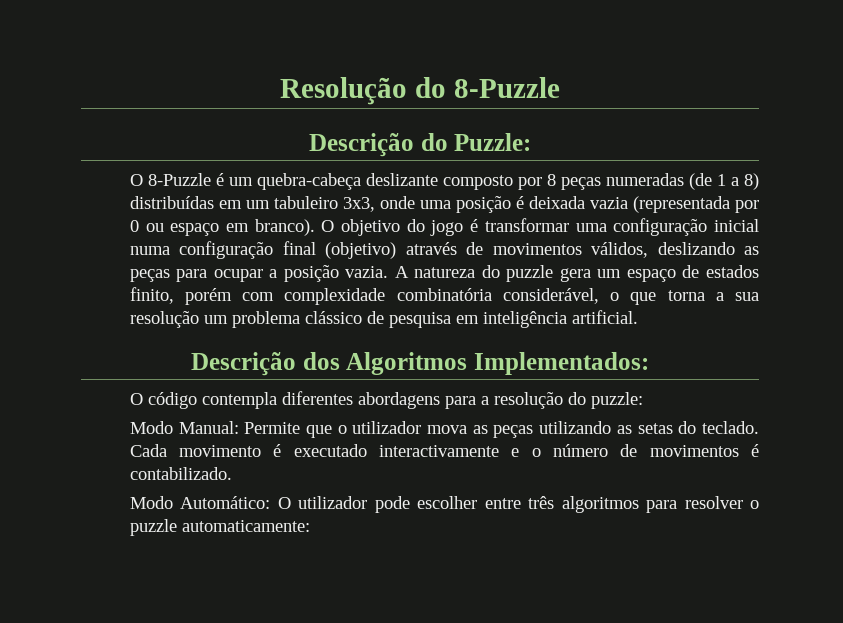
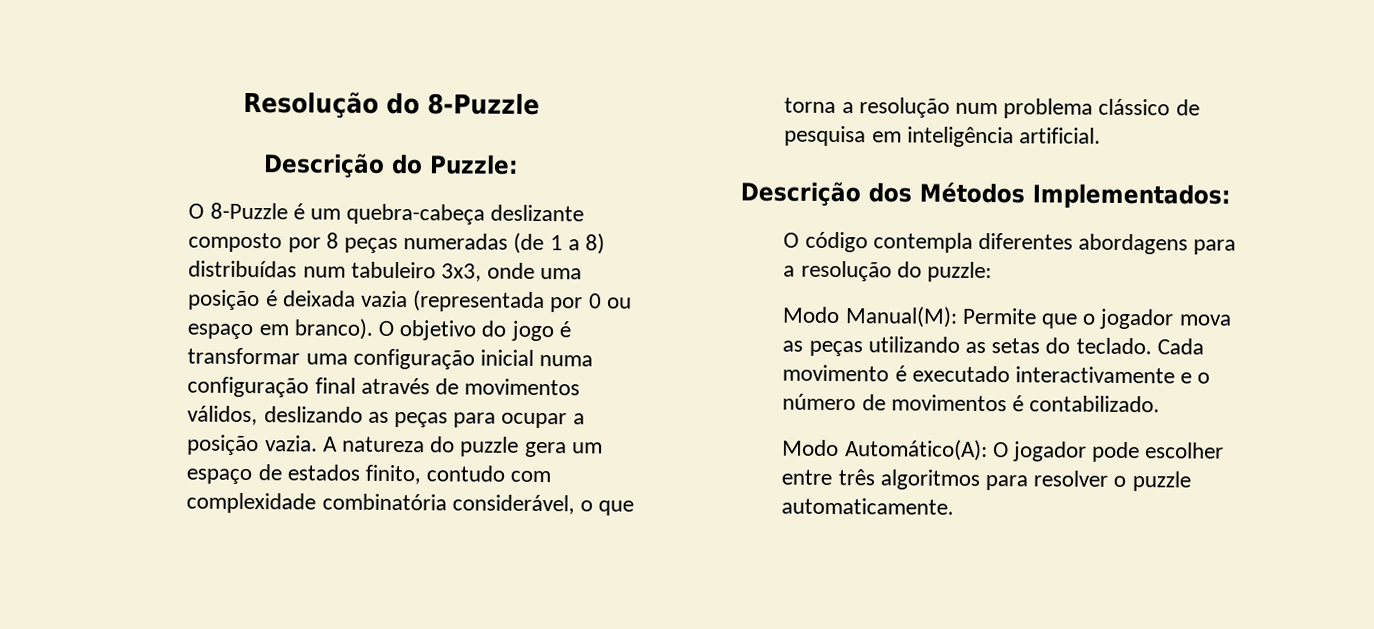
[218,200,270,209] em um -> [302,266,346,278] num
[325,242,397,259] (objetivo) -> (356, 385) none
[185,288,233,305] porém -> [426,465,506,482] contudo
[735,292,760,301] [129,311,228,328] sua resolução um -> [858,97,998,118] resolução num
[346,352,468,375] Algoritmos -> [918,181,1025,204] Métodos
[178,421,239,434] Manual: -> [844,306,958,328] Manual(M):
[352,421,422,434] utilizador -> [1099,308,1175,330] jogador
[180,496,368,509] Automático: O utilizador -> [844,439,1087,462] Automático(A): O jogador
[181,520,310,532] automaticamente: -> [781,497,955,515] automaticamente.

